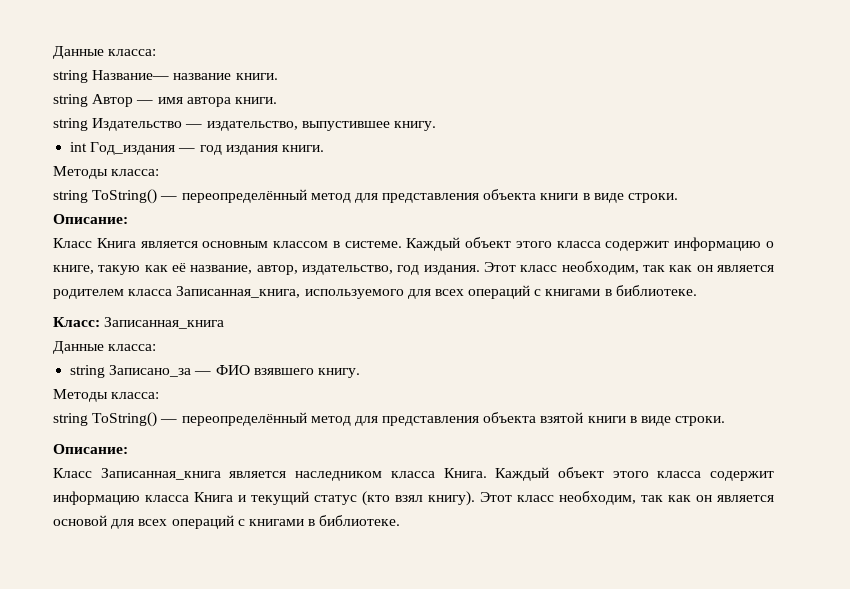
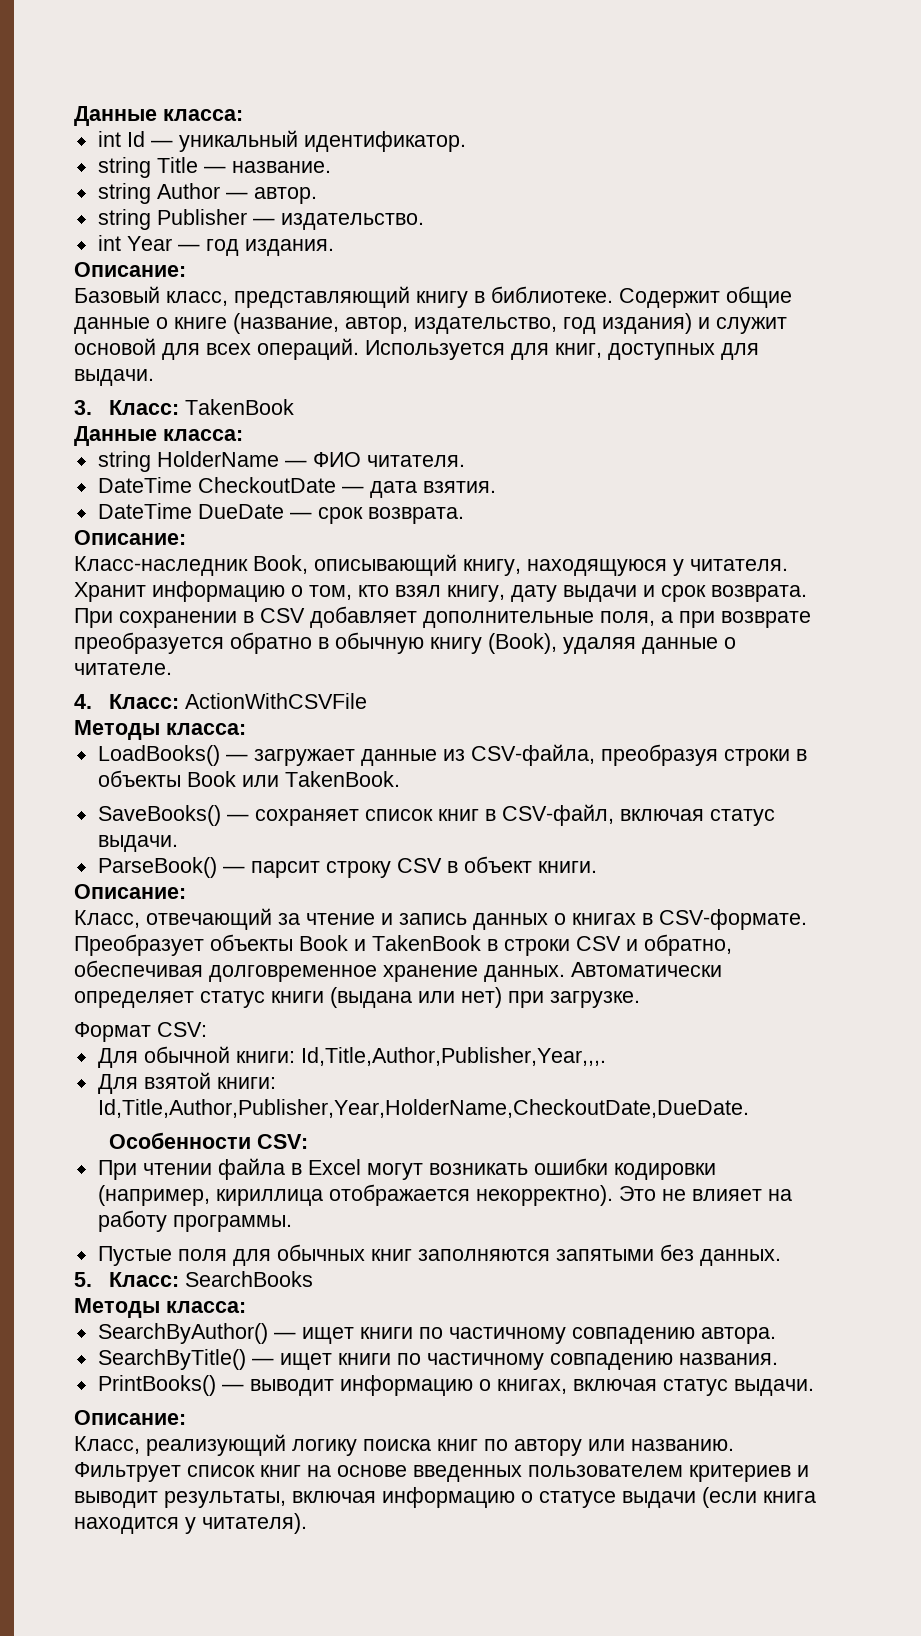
[53,46,157,59] [53,70,278,83] [53,94,277,107] [53,118,436,131] [70,142,176,155] Данные класса: // string Название— название книги. // string Автор — имя автора книги. // string Издательство — издательство, выпустившее книгу. // int Год_издания -> [74,106,243,126] [97,130,466,152] [97,157,331,178] [97,183,317,204] [97,209,424,230] [97,235,172,251] Данные класса: // int Id — уникальный идентификатор. // string Title — название. // string Author — автор. // string Publisher — издательство. // int Year
[225,145,324,155] [53,166,160,179] [53,189,679,204] [53,214,128,224] [53,237,774,251] [53,261,774,275] [53,285,697,299] [53,317,225,329] [53,341,157,354] [70,365,192,378] издания книги. // Методы класса: // string ToString() — переопределённый метод для представления объекта книги в виде строки. // Описание: // Класс Книга является основным классом в системе. Каждый объект этого класса содержит информацию о книге, такую как её название, автор, издательство, год издания. Этот класс необходим, так как он является родителем класса Записанная_книга, используемого для всех операций с книгами в библиотеке. // Класс: Записанная_книга // Данные класса: // string Записано_за -> [244,239,334,256] [74,262,186,277] [74,286,792,308] [74,313,787,334] [74,338,759,360] [74,369,154,386] [74,399,294,415] [74,426,243,446] [97,451,279,472] издания. // Описание: // Базовый класс, представляющий книгу в библиотеке. Содержит общие данные о книге (название, автор, издательство, год издания) и служит основой для всех операций. Используется для книг, доступных для выдачи. // 3. Класс: TakenBook // Данные класса: // string HolderName
[253,368,360,378] [53,389,160,402] [53,412,726,427] [53,444,128,454] [53,467,774,481] [53,491,774,506] [53,515,401,529] взявшего книгу. // Методы класса: // string ToString() — переопределённый метод для представления объекта взятой книги в виде строки. // Описание: // Класс Записанная_книга является наследником класса Книга. Каждый объект этого класса содержит информацию класса Книга и текущий статус (кто взял книгу). Этот класс необходим, так как он является основой для всех операций с книгами в библиотеке. -> [366,455,465,467] [97,477,496,498] [97,503,464,524] [74,530,186,545] [74,554,788,576] [74,581,807,602] [74,606,811,628] [74,632,736,654] [74,663,172,675] [74,693,367,709] [74,720,246,740] [97,744,807,766] [97,770,400,787] [97,804,775,826] [97,835,178,852] [97,856,597,878] [74,884,186,899] [74,908,807,930] [74,934,732,956] [74,960,722,982] [74,987,640,1008] [74,1022,207,1042] [97,1046,606,1068] [97,1072,276,1094] [97,1099,749,1118] [108,1132,308,1149] [97,1158,716,1180] [97,1184,792,1206] [97,1210,292,1232] [97,1244,781,1266] [74,1271,313,1287] [74,1298,246,1318] [97,1323,776,1344] [97,1349,778,1370] [97,1375,814,1396] [74,1410,186,1425] [74,1434,734,1456] [74,1462,809,1482] [74,1487,816,1508] [74,1513,307,1534] читателя. // DateTime CheckoutDate — дата взятия. // DateTime DueDate — срок возврата. // Описание: // Класс-наследник Book, описывающий книгу, находящуюся у читателя. Хранит информацию о том, кто взял книгу, дату выдачи и срок возврата. При сохранении в CSV добавляет дополнительные поля, а при возврате преобразуется обратно в обычную книгу (Book), удаляя данные о читателе. // 4. Класс: ActionWithCSVFile // Методы класса: // LoadBooks() — загружает данные из CSV-файла, преобразуя строки в объекты Book или TakenBook. // SaveBooks() — сохраняет список книг в CSV-файл, включая статус выдачи. // ParseBook() — парсит строку CSV в объект книги. // Описание: // Класс, отвечающий за чтение и запись данных о книгах в CSV-формате. Преобразует объекты Book и TakenBook в строки CSV и обратно, обеспечивая долговременное хранение данных. Автоматически определяет статус книги (выдана или нет) при загрузке. // Формат CSV: // Для обычной книги: Id,Title,Author,Publisher,Year,,,. // Для взятой книги: Id,Title,Author,Publisher,Year,HolderName,CheckoutDate,DueDate. // Особенности CSV: // При чтении файла в Excel могут возникать ошибки кодировки (например, кириллица отображается некорректно). Это не влияет на работу программы. // Пустые поля для обычных книг заполняются запятыми без данных. // 5. Класс: SearchBooks // Методы класса: // SearchByAuthor() — ищет книги по частичному совпадению автора. // SearchByTitle() — ищет книги по частичному совпадению названия. // PrintBooks() — выводит информацию о книгах, включая статус выдачи. // Описание: // Класс, реализующий логику поиска книг по автору или названию. Фильтрует список книг на основе введенных пользователем критериев и выводит результаты, включая информацию о статусе выдачи (если книга находится у читателя).

